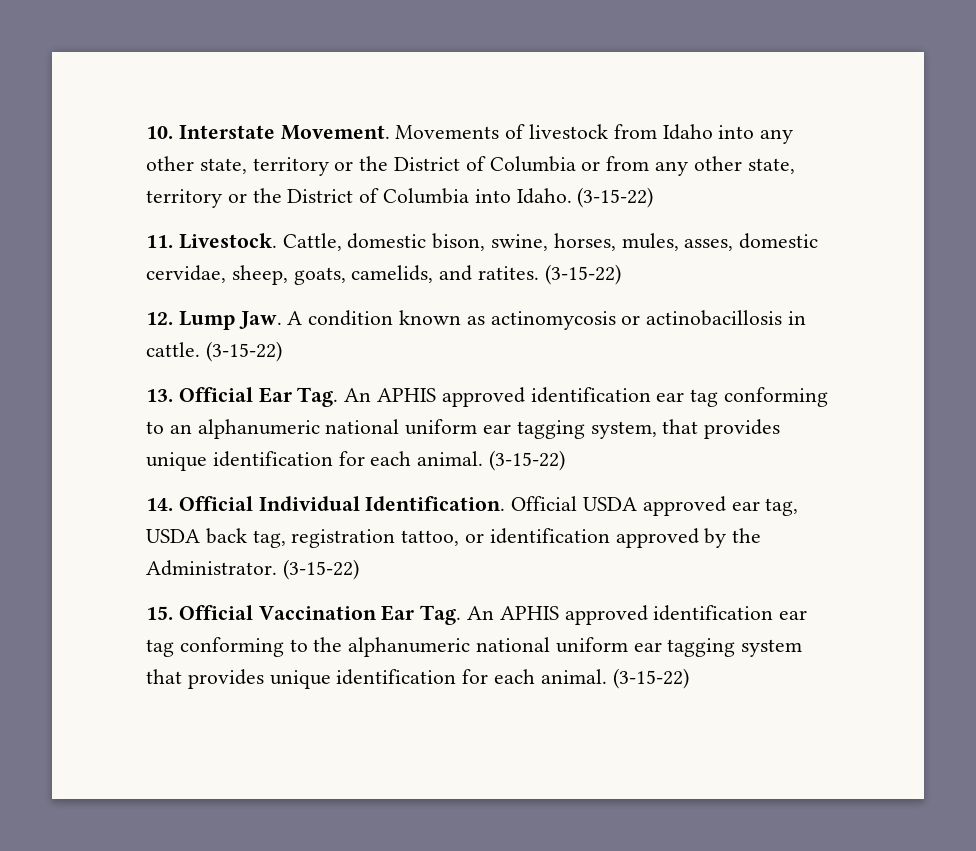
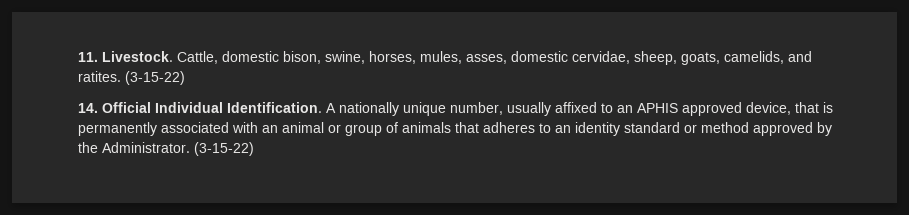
[146,124,794,144] [146,156,795,176] [146,187,654,208] 10. Interstate Movement. Movements of livestock from Idaho into any other state, territory or the District of Columbia or from any other state, territory or the District of Columbia into Idaho. (3-15-22) // -> (78, 57) none
[146,310,807,330] [146,341,282,362] [146,387,829,407] [146,419,781,439] [146,450,566,471] [146,496,799,516] [146,528,610,548] 12. Lump Jaw. A condition known as actinomycosis or actinobacillosis in cattle. (3-15-22) // 13. Official Ear Tag. An APHIS approved identification ear tag conforming to an alphanumeric national uniform ear tagging system, that provides unique identification for each animal. (3-15-22) // 14. Official Individual Identification. Official USDA approved ear tag, USDA back tag, registration tattoo, or identification -> [78,102,833,116] [78,122,749,136] 14. Official Individual Identification. A nationally unique number, usually affixed to an APHIS approved device, that is permanently associated with an animal or group of animals that adheres to an identity standard or method
[146,605,808,625] [146,637,803,657] [146,668,689,689] // 15. Official Vaccination Ear Tag. An APHIS approved identification ear tag conforming to the alphanumeric national uniform ear tagging system that provides unique identification for each animal. (3-15-22) -> (254, 149) none

